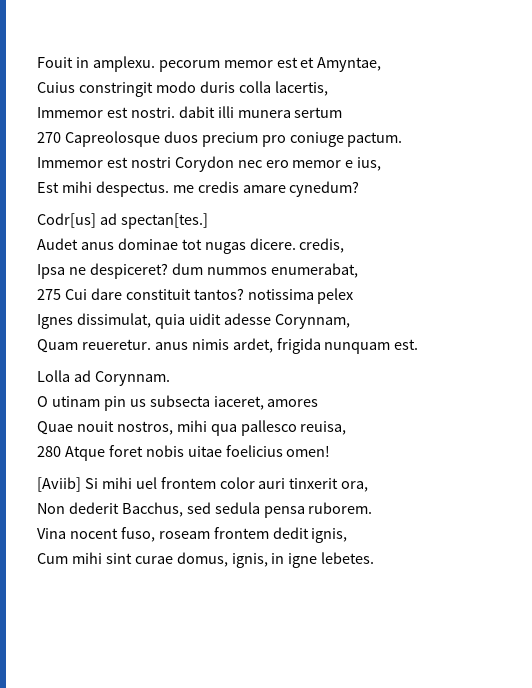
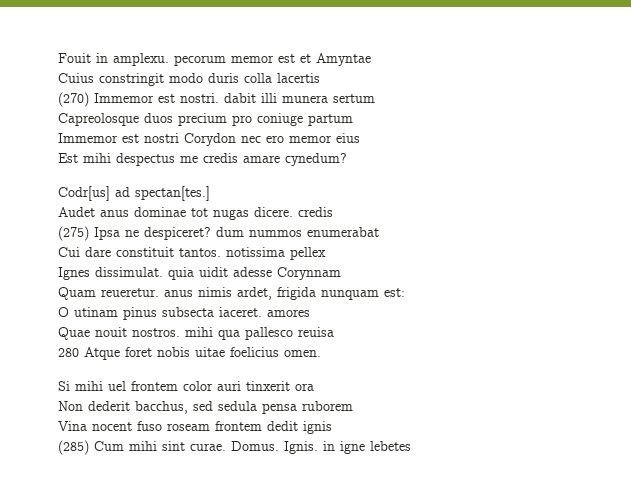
[317,57,382,72] Amyntae, -> [316,53,371,66] Amyntae
[274,81,328,96] lacertis, // -> [277,73,320,83] [58,92,89,107] lacertis // (270)
[37,132,61,143] 270 -> (375, 98) none
[347,132,403,147] pactum. -> [308,114,353,126] partum
[345,157,382,171] e ius, -> [336,133,360,143] eius
[95,181,169,197] despectus. -> [116,153,175,166] despectus
[299,238,345,253] credis, // -> [298,207,333,217] [58,226,89,241] credis // (275)
[270,263,358,278] [37,289,61,300] enumerabat, // 275 -> [307,227,379,237] enumerabat //
[193,288,354,304] tantos? notissima pelex -> [179,247,326,260] tantos. notissima pellex
[76,313,151,328] dissimulat, -> [95,267,163,277] dissimulat.
[274,314,350,329] Corynnam, -> [277,267,341,280] Corynnam
[394,339,419,350] [37,370,170,386] [37,395,264,411] est. // Lolla ad Corynnam. // O utinam pin us subsecta iaceret, -> [384,288,405,297] [58,307,262,320] est: // O utinam pinus subsecta iaceret.
[116,421,173,435] nostros, -> [132,328,180,337] nostros.
[300,421,347,435] reuisa, -> [298,327,334,337] reuisa
[286,445,331,457] [37,477,81,492] omen! // [Aviib] -> [284,350,321,357] omen. //
[341,481,369,492] ora, -> [295,383,314,391] ora
[121,502,183,517] Bacchus, -> [135,401,188,414] bacchus,
[308,502,373,514] ruborem. -> [302,401,353,411] ruborem
[120,527,155,542] fuso, -> [137,421,162,431] fuso
[311,528,348,543] ignis, // -> [303,421,332,434] [58,440,89,455] ignis // (285)
[134,552,268,568] curae domus, ignis, -> [190,441,318,454] curae. Domus. Ignis.
[321,552,375,564] lebetes. -> [370,441,411,451] lebetes

